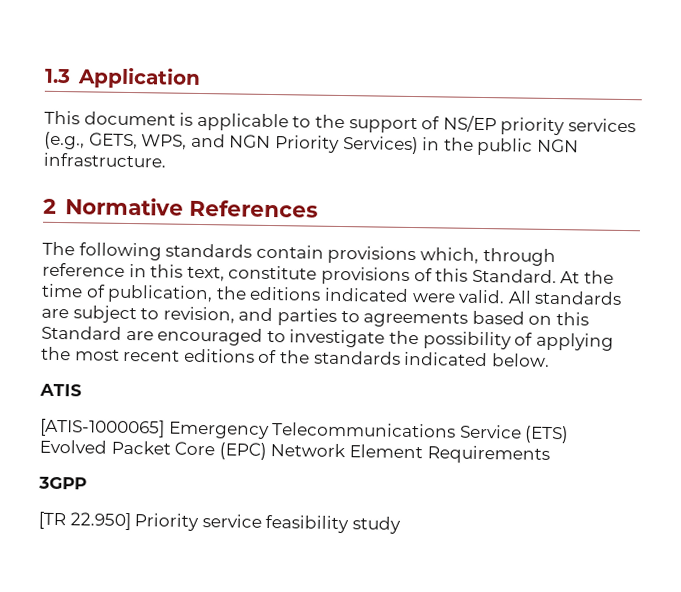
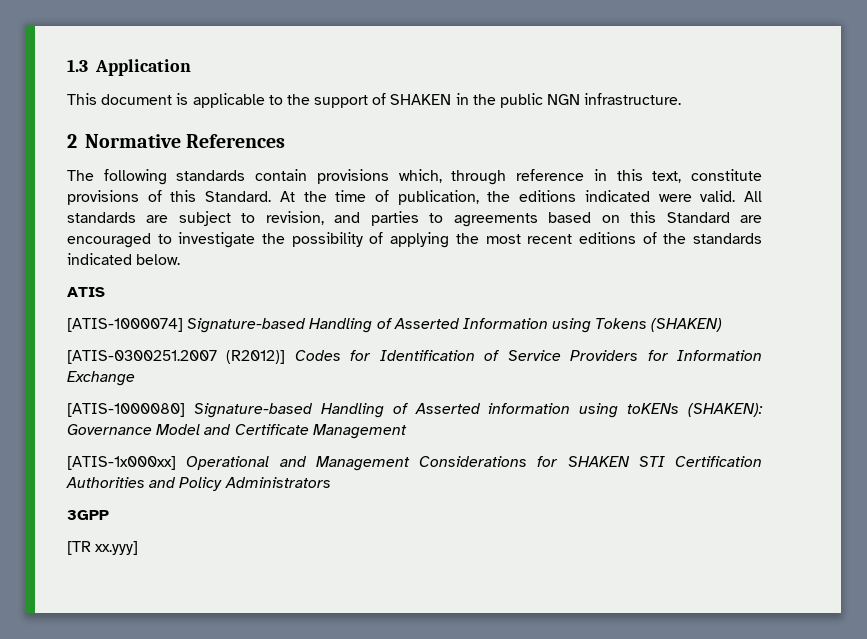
[442,115,636,136] [44,131,419,155] NS/EP priority services (e.g., GETS, WPS, and NGN Priority Services) -> [390,94,452,105] SHAKEN
[39,418,570,444] [39,439,550,464] [38,476,87,490] [38,511,401,534] [ATIS-1000065] Emergency Telecommunications Service (ETS) Evolved Packet Core (EPC) Network Element Requirements // 3GPP // [TR 22.950] Priority service feasibility study -> [67,318,723,333] [67,350,763,364] [67,371,135,386] [67,403,763,418] [67,424,407,439] [67,456,762,471] [66,477,331,491] [67,510,109,520] [67,541,139,555] [ATIS-1000074] Signature-based Handling of Asserted Information using Tokens (SHAKEN) // [ATIS-0300251.2007 (R2012)] Codes for Identification of Service Providers for Information Exchange // [ATIS-1000080] Signature-based Handling of Asserted information using toKENs (SHAKEN): Governance Model and Certificate Management // [ATIS-1x000xx] Operational and Management Considerations for SHAKEN STI Certification Authorities and Policy Administrators // 3GPP // [TR xx.yyy]

